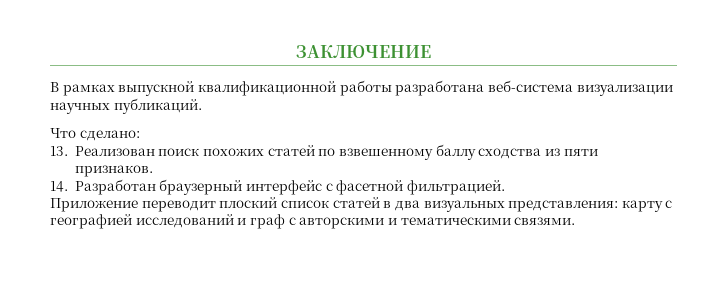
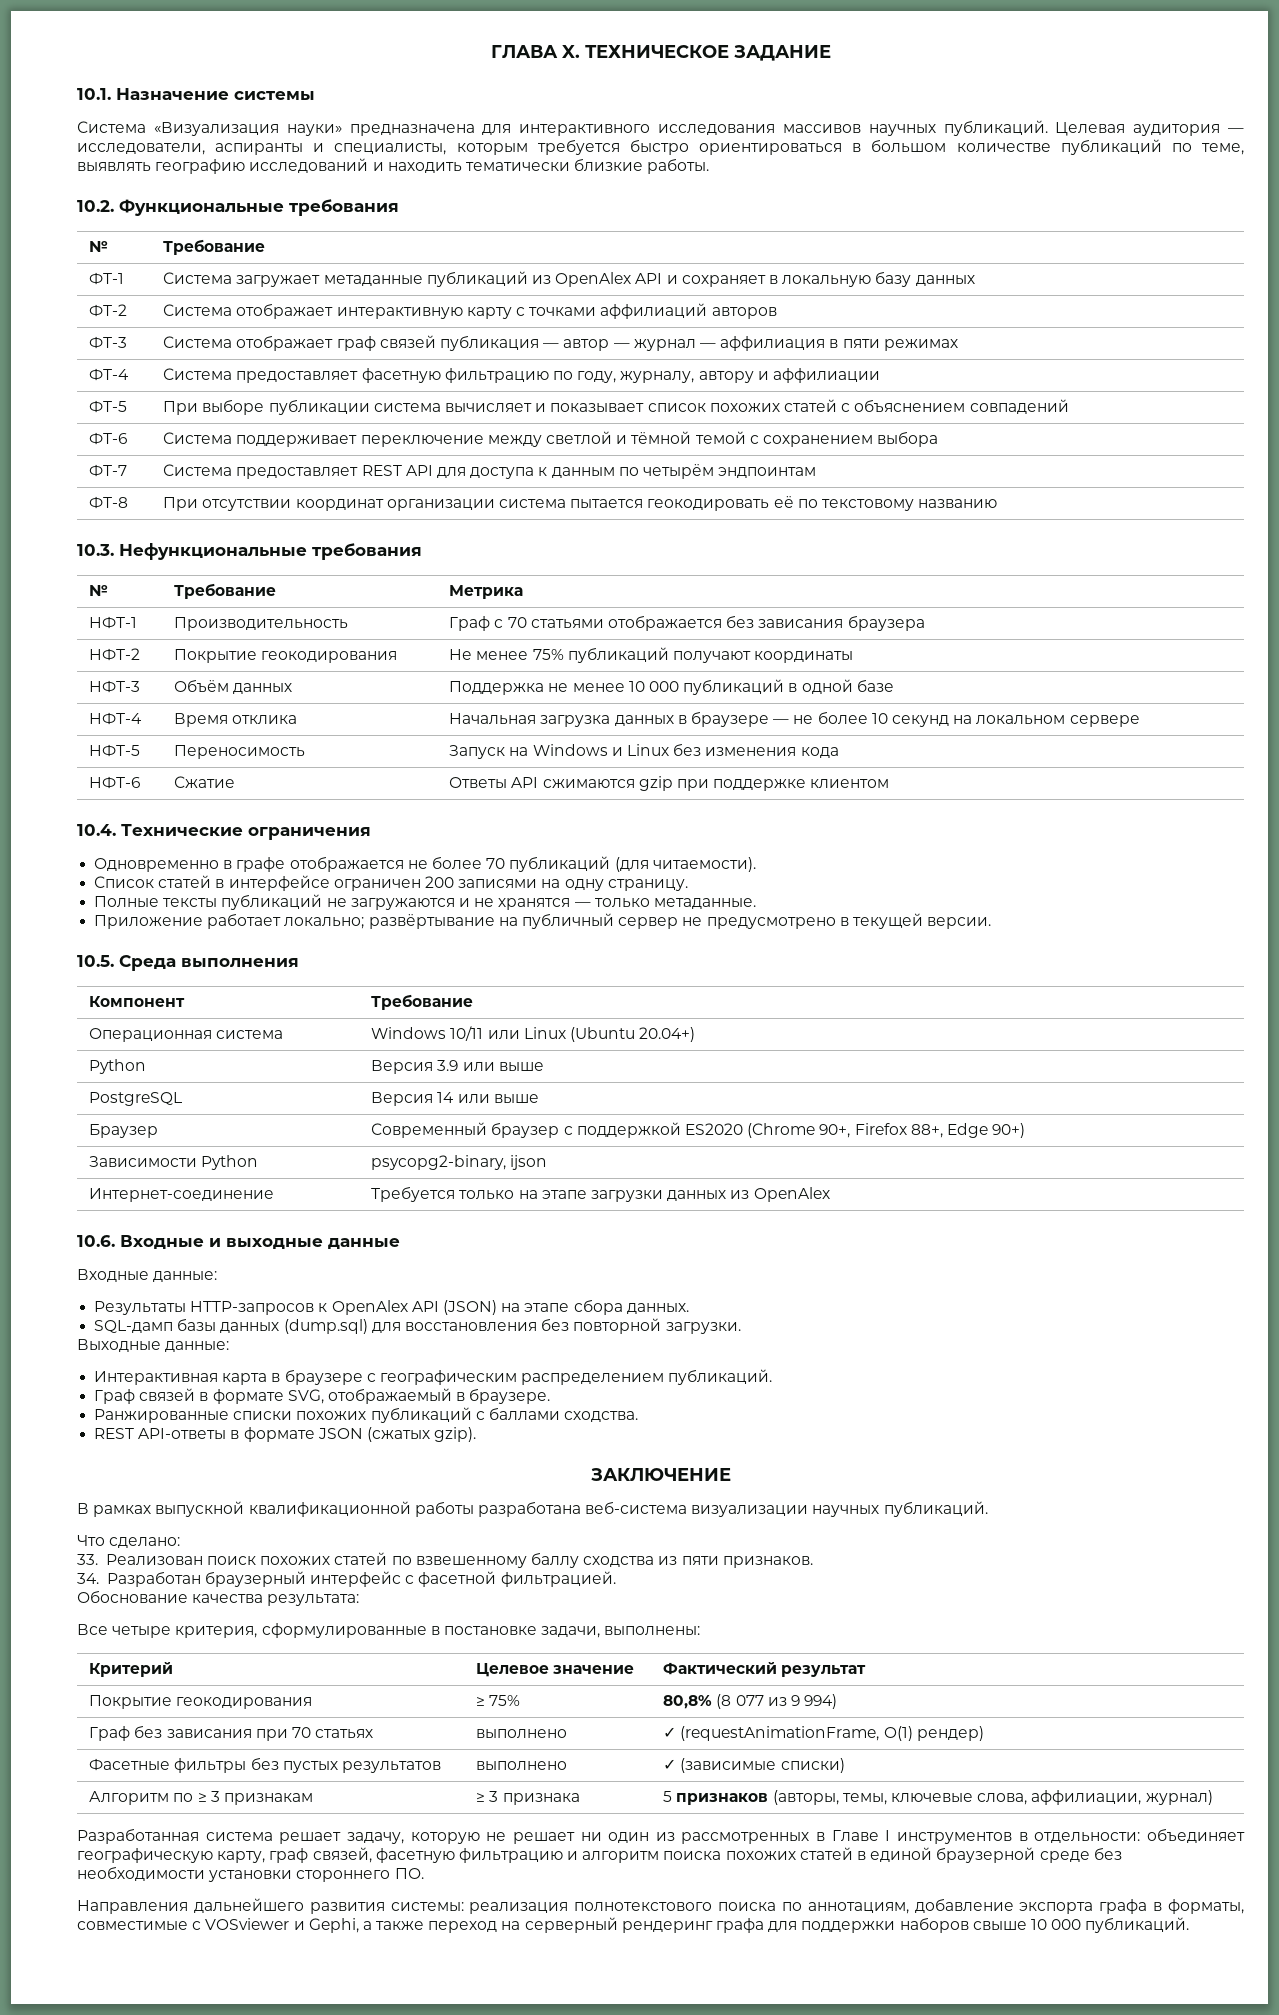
(296, 51) none -> [490,45,831,61] [77,88,315,100] [77,120,1244,136] [77,139,1245,155] [77,158,710,174] [77,199,399,216] [89,241,109,252] [163,239,266,255] [89,272,125,285] [163,271,975,287] [89,304,128,317] [163,303,777,319] [89,336,128,349] [163,335,958,351] [89,368,130,381] [163,368,880,383] [89,400,128,413] [163,399,1069,415] [89,432,128,445] [163,431,939,447] [89,464,128,477] [163,464,817,479] [89,496,129,509] [163,496,998,511] [77,543,422,560] [89,585,109,596] [174,583,277,599] [449,585,524,599] [89,616,138,629] [174,617,349,631] [449,615,925,631] [89,648,141,661] [174,649,398,663] [449,647,854,663] [89,680,141,693] [174,679,293,694] [449,679,894,695] [89,712,143,725] [174,713,298,727] [449,711,1140,727] [89,744,141,757] [174,745,306,759] [449,743,839,759] [89,776,141,789] [174,776,236,788] [449,776,890,791] [77,824,371,840] [94,856,756,872] [94,875,688,891] [94,894,756,910] [94,913,992,929] [77,955,299,971] [89,996,186,1007] [371,994,474,1010] [89,1028,284,1042] [371,1026,696,1042] [89,1059,147,1074] [371,1060,544,1074] [89,1092,183,1106] [371,1092,539,1106] [89,1124,159,1138] [371,1122,1026,1138] [89,1155,259,1170] [371,1155,548,1170] [89,1188,275,1202] [371,1186,830,1202] [77,1235,400,1249] [77,1269,218,1282] [94,1299,689,1315] [94,1318,741,1334] [77,1339,230,1352] [94,1369,773,1385] [94,1388,551,1404] [94,1407,639,1423] [94,1427,477,1442] ГЛАВА X. ТЕХНИЧЕСКОЕ ЗАДАНИЕ // 10.1. Назначение системы // Система «Визуализация науки» предназначена для интерактивного исследования массивов научных публикаций. Целевая аудитория — исследователи, аспиранты и специалисты, которым требуется быстро ориентироваться в большом количестве публикаций по теме, выявлять географию исследований и находить тематически близкие работы. // 10.2. Функциональные требования // № | Требование // ФТ-1 | Система загружает метаданные публикаций из OpenAlex API и сохраняет в локальную базу данных // ФТ-2 | Система отображает интерактивную карту с точками аффилиаций авторов // ФТ-3 | Система отображает граф связей публикация — автор — журнал — аффилиация в пяти режимах // ФТ-4 | Система предоставляет фасетную фильтрацию по году, журналу, автору и аффилиации // ФТ-5 | При выборе публикации система вычисляет и показывает список похожих статей с объяснением совпадений // ФТ-6 | Система поддерживает переключение между светлой и тёмной темой с сохранением выбора // ФТ-7 | Система предоставляет REST API для доступа к данным по четырём эндпоинтам // ФТ-8 | При отсутствии координат организации система пытается геокодировать её по текстовому названию // 10.3. Нефункциональные требования // № | Требование | Метрика // НФТ-1 | Производительность | Граф с 70 статьями отображается без зависания браузера // НФТ-2 | Покрытие геокодирования | Не менее 75% публикаций получают координаты // НФТ-3 | Объём данных | Поддержка не менее 10 000 публикаций в одной базе // НФТ-4 | Время отклика | Начальная загрузка данных в браузере — не более 10 секунд на локальном сервере // НФТ-5 | Переносимость | Запуск на Windows и Linux без изменения кода // НФТ-6 | Сжатие | Ответы API сжимаются gzip при поддержке клиентом // 10.4. Технические ограничения // Одновременно в графе отображается не более 70 публикаций (для читаемости). // Список статей в интерфейсе ограничен 200 записями на одну страницу. // Полные тексты публикаций не загружаются и не хранятся — только метаданные. // Приложение работает локально; развёртывание на публичный сервер не предусмотрено в текущей версии. // 10.5. Среда выполнения // Компонент | Требование // Операционная система | Windows 10/11 или Linux (Ubuntu 20.04+) // Python | Версия 3.9 или выше // PostgreSQL | Версия 14 или выше // Браузер | Современный браузер с поддержкой ES2020 (Chrome 90+, Firefox 88+, Edge 90+) // Зависимости Python | psycopg2-binary, ijson // Интернет-соединение | Требуется только на этапе загрузки данных из OpenAlex // 10.6. Входные и выходные данные // Входные данные: // Результаты HTTP-запросов к OpenAlex API (JSON) на этапе сбора данных. // SQL-дамп базы данных (dump.sql) для восстановления без повторной загрузки. // Выходные данные: // Интерактивная карта в браузере с географическим распределением публикаций. // Граф связей в формате SVG, отображаемый в браузере. // Ранжированные списки похожих публикаций с баллами сходства. // REST API-ответы в формате JSON (сжатых gzip). //
[50,146,68,156] 13. -> [77,1554,98,1565] 33.
[50,181,68,192] 14. -> [77,1573,99,1584] 34.
[50,197,673,212] [50,214,576,229] Приложение переводит плоский список статей в два визуальных представления: карту с географией исследований и граф с авторскими и тематическими связями. -> [77,1590,360,1606] [77,1623,701,1638] [89,1662,174,1677] [476,1663,635,1677] [663,1662,867,1677] [89,1695,313,1709] [476,1695,521,1706] [663,1694,838,1709] [89,1725,374,1741] [476,1729,568,1739] [663,1726,984,1741] [89,1757,442,1773] [476,1761,568,1771] [663,1758,845,1773] [89,1791,314,1805] [476,1791,580,1805] [663,1790,1213,1805] [77,1828,1245,1844] [77,1847,1122,1863] [77,1866,424,1882] [77,1898,1244,1914] [77,1917,1190,1933] Обоснование качества результата: // Все четыре критерия, сформулированные в постановке задачи, выполнены: // Критерий | Целевое значение | Фактический результат // Покрытие геокодирования | ≥ 75% | 80,8% (8 077 из 9 994) // Граф без зависания при 70 статьях | выполнено | ✓ (requestAnimationFrame, O(1) рендер) // Фасетные фильтры без пустых результатов | выполнено | ✓ (зависимые списки) // Алгоритм по ≥ 3 признакам | ≥ 3 признака | 5 признаков (авторы, темы, ключевые слова, аффилиации, журнал) // Разработанная система решает задачу, которую не решает ни один из рассмотренных в Главе I инструментов в отдельности: объединяет географическую карту, граф связей, фасетную фильтрацию и алгоритм поиска похожих статей в единой браузерной среде без необходимости установки стороннего ПО. // Направления дальнейшего развития системы: реализация полнотекстового поиска по аннотациям, добавление экспорта графа в форматы, совместимые с VOSviewer и Gephi, а также переход на серверный рендеринг графа для поддержки наборов свыше 10 000 публикаций.

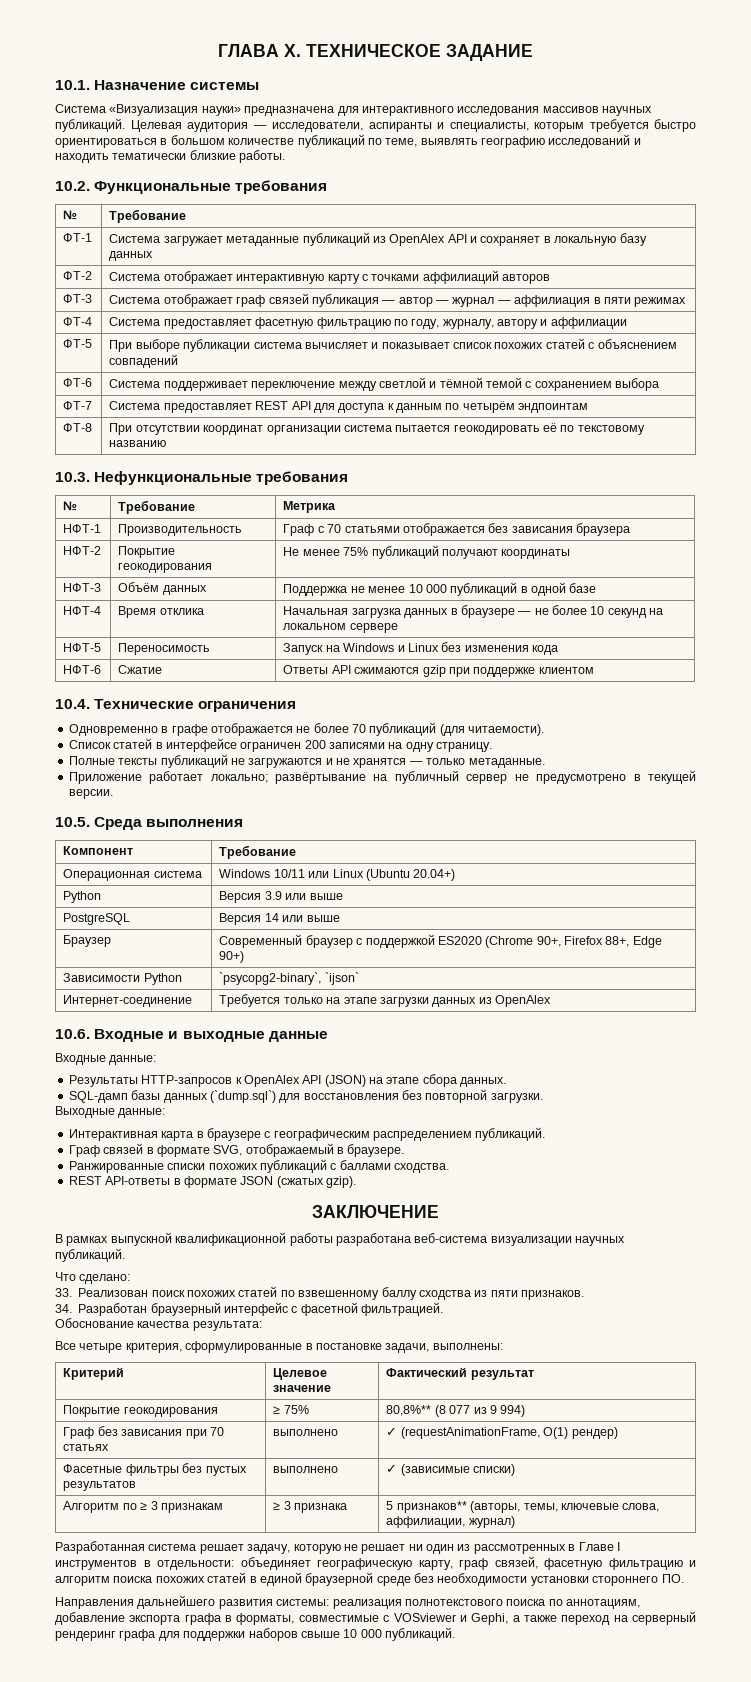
[371,1155,548,1170] psycopg2-binary, ijson -> [219,972,359,985] `psycopg2-binary`, `ijson`
[283,1319,368,1334] (dump.sql) -> [209,1090,276,1103] (`dump.sql`)
[663,1695,713,1709] 80,8% -> [386,1405,432,1416] 80,8%**
[676,1793,769,1805] признаков -> [396,1501,467,1513] признаков**

